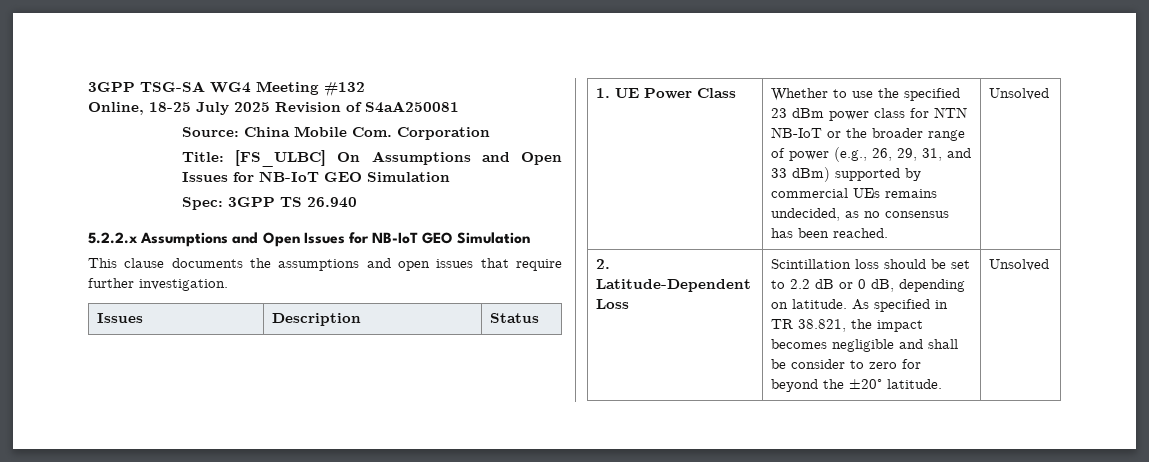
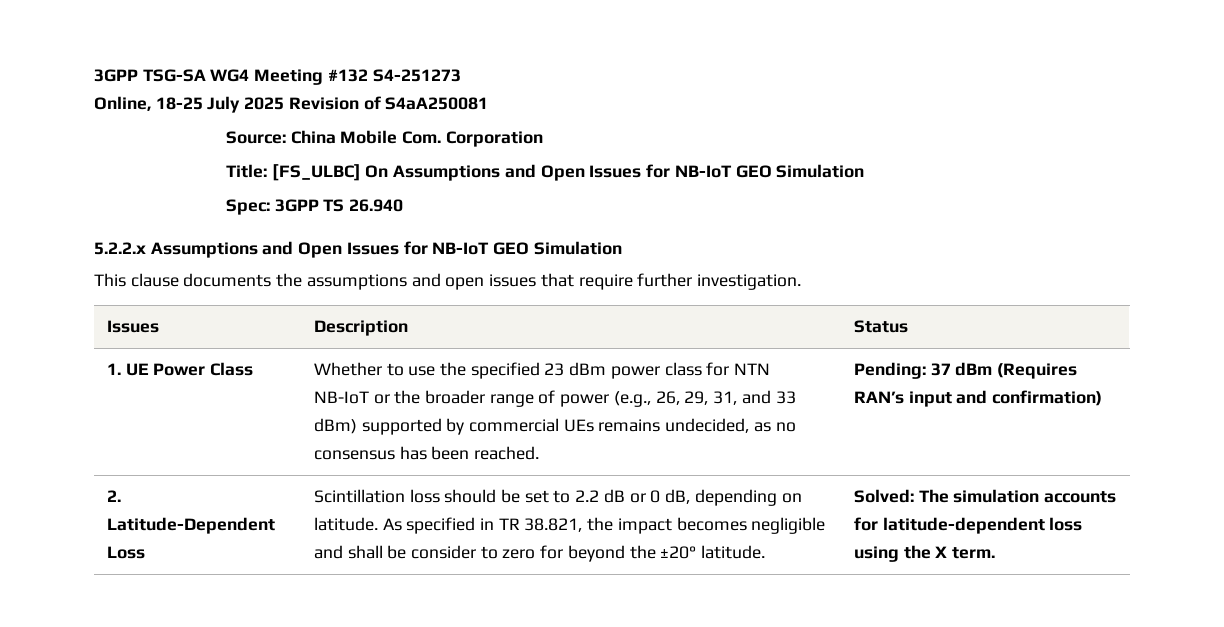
(365, 89) none -> [372,69,461,82] S4-251273
[989,88,1050,100] Unsolved -> [853,362,1078,379] [853,390,1103,407] Pending: 37 dBm (Requires RAN’s input and confirmation)
[989,259,1050,271] Unsolved -> [853,489,1117,503] [853,517,1083,534] [853,545,996,562] Solved: The simulation accounts for latitude-dependent loss using the X term.

